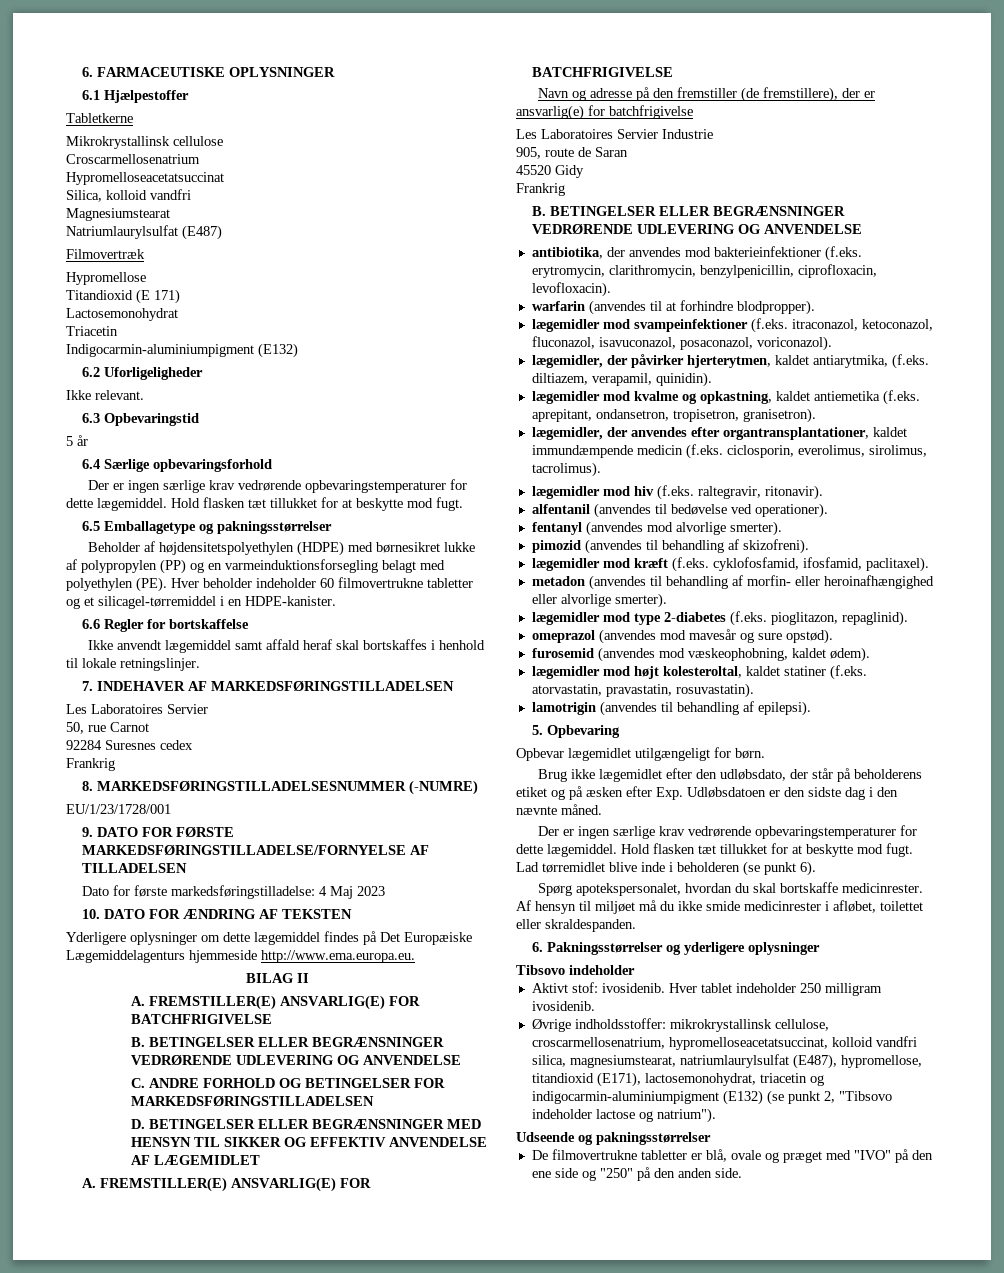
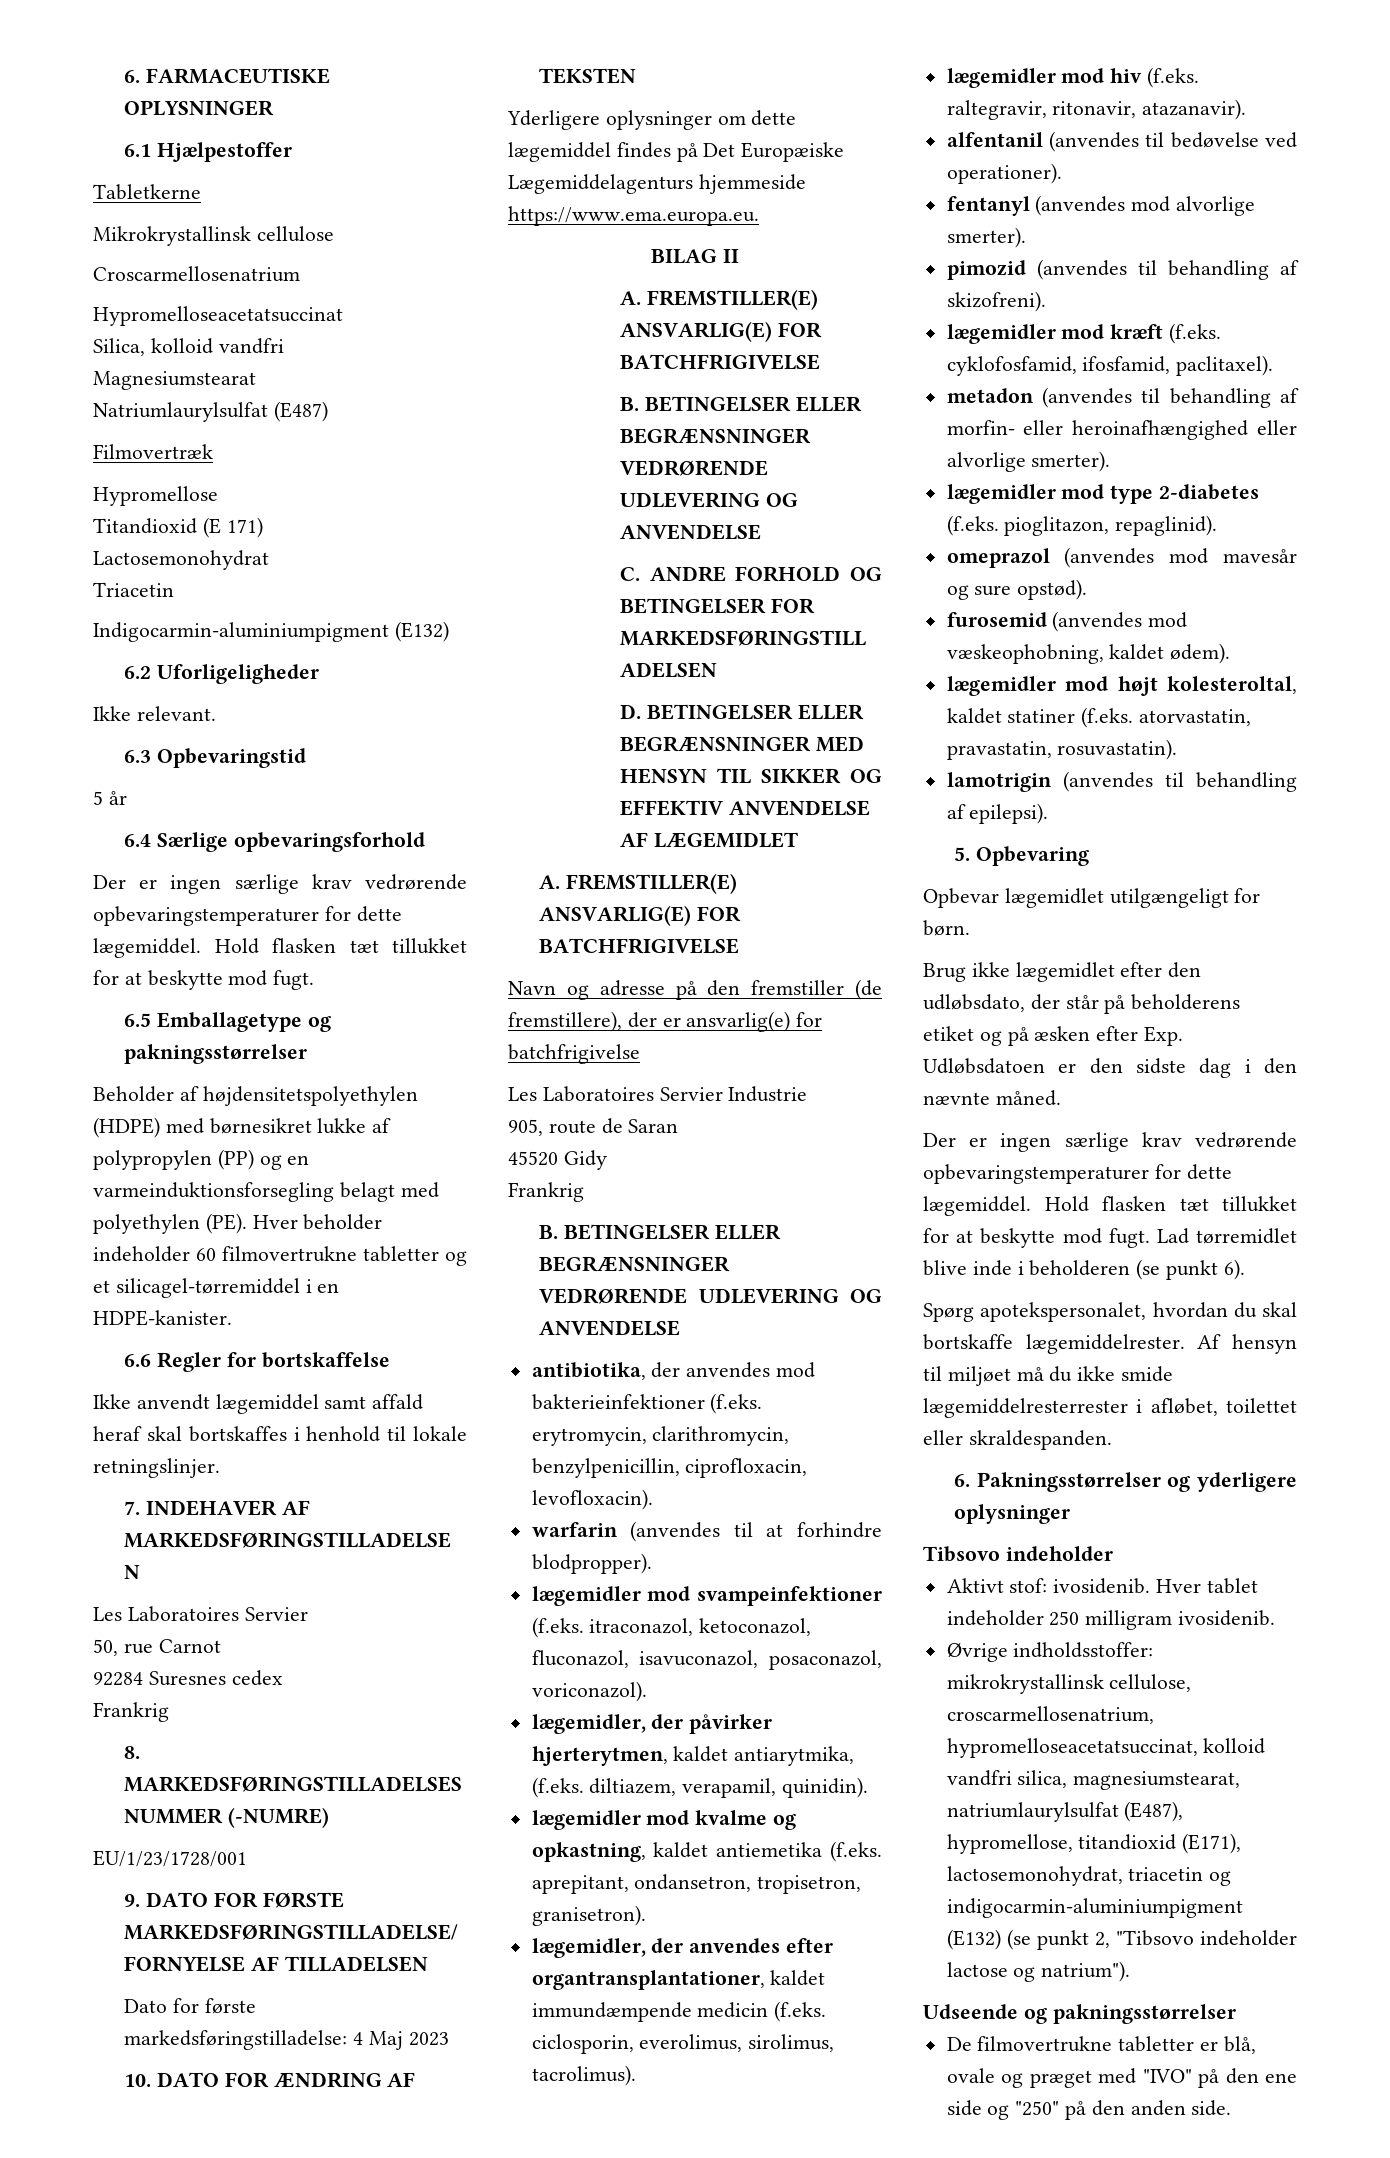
[261,950,415,963] http://www.ema.europa.eu. -> [508,206,759,226] https://www.ema.europa.eu.
[764,485,823,500] ritonavir). -> [1052,99,1247,120] ritonavir, atazanavir).
[842,883,924,893] medicinrester. -> [1025,1334,1185,1354] lægemiddelrester.
[744,901,821,911] medicinrester -> [923,1398,1128,1418] lægemiddelresterrester

